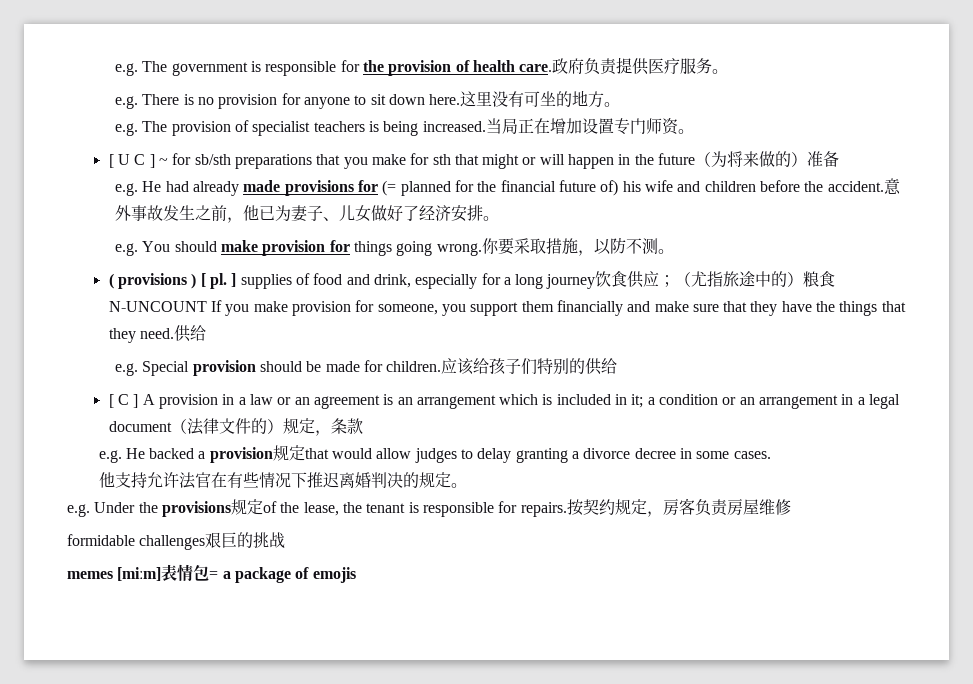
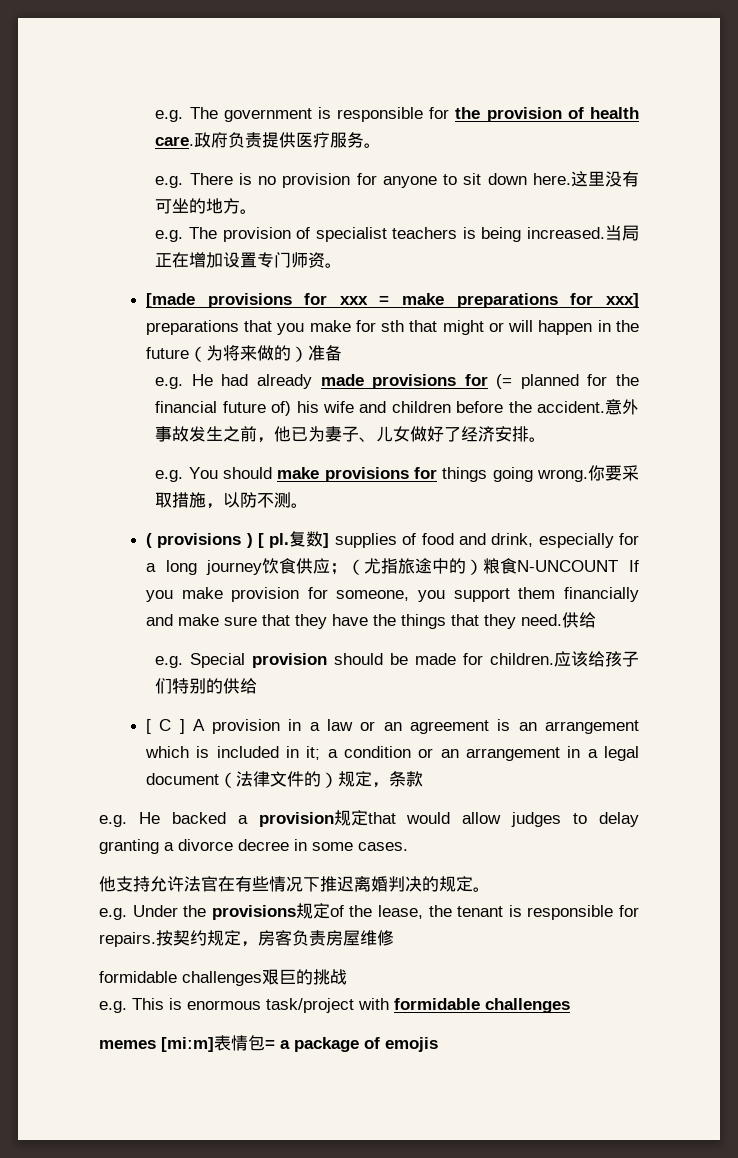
[108,153,231,168] [ U C ] ~ for sb/sth -> [145,293,639,308] [made provisions for xxx = make preparations for xxx]
[262,240,326,256] provision -> [324,467,409,482] provisions
(227, 281) none -> [289,531,324,547] 复数
(286, 540) none -> [99,998,570,1013] // e.g. This is enormous task/project with formidable challenges

